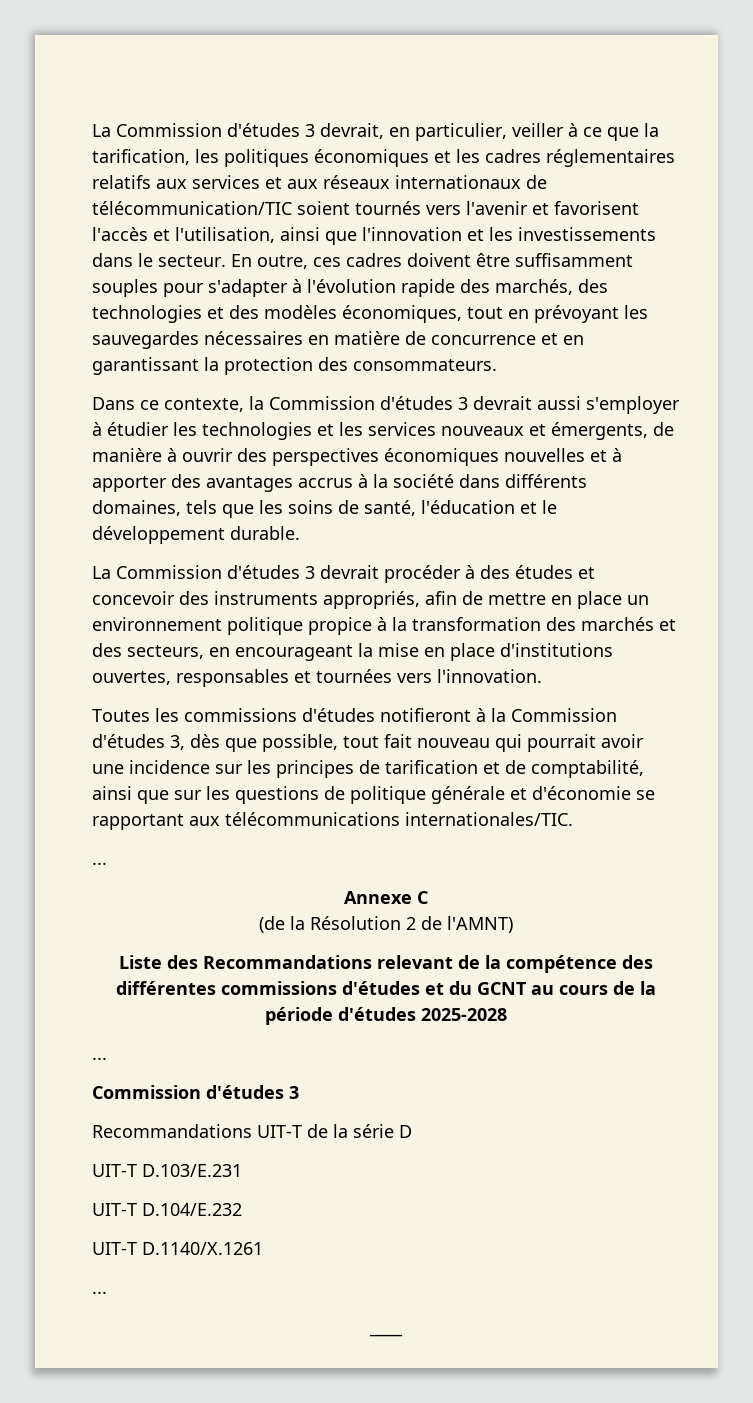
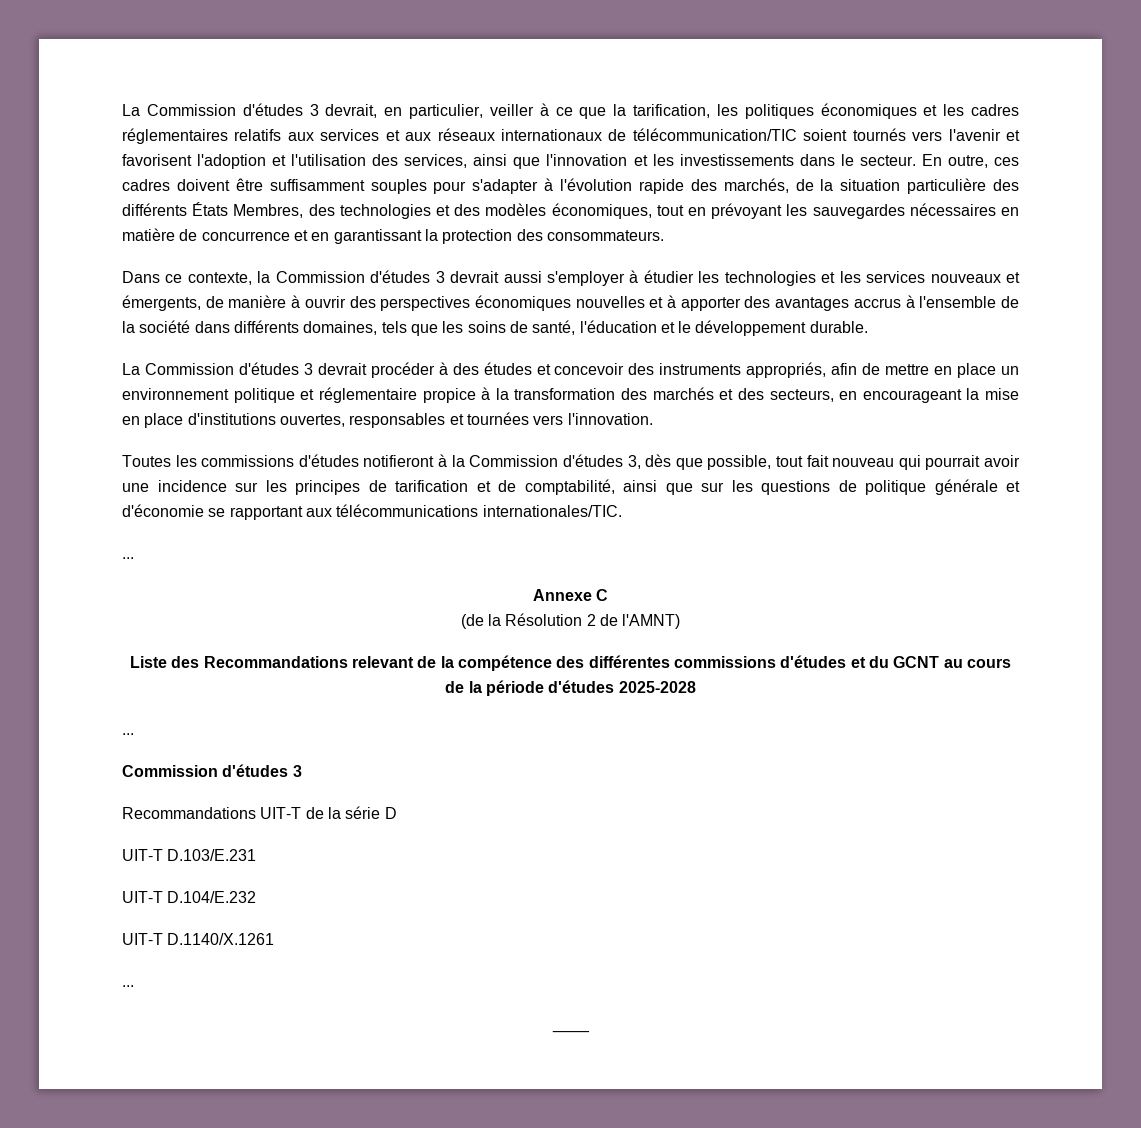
[92,227,275,243] l'accès et l'utilisation, -> [197,154,468,169] l'adoption et l'utilisation des services,
(573, 287) none -> [795,178,1019,194] [122,202,304,218] de la situation particulière des différents États Membres,
(368, 481) none -> [919,296,1020,308] l'ensemble de
(303, 626) none -> [300,387,417,403] et réglementaire

